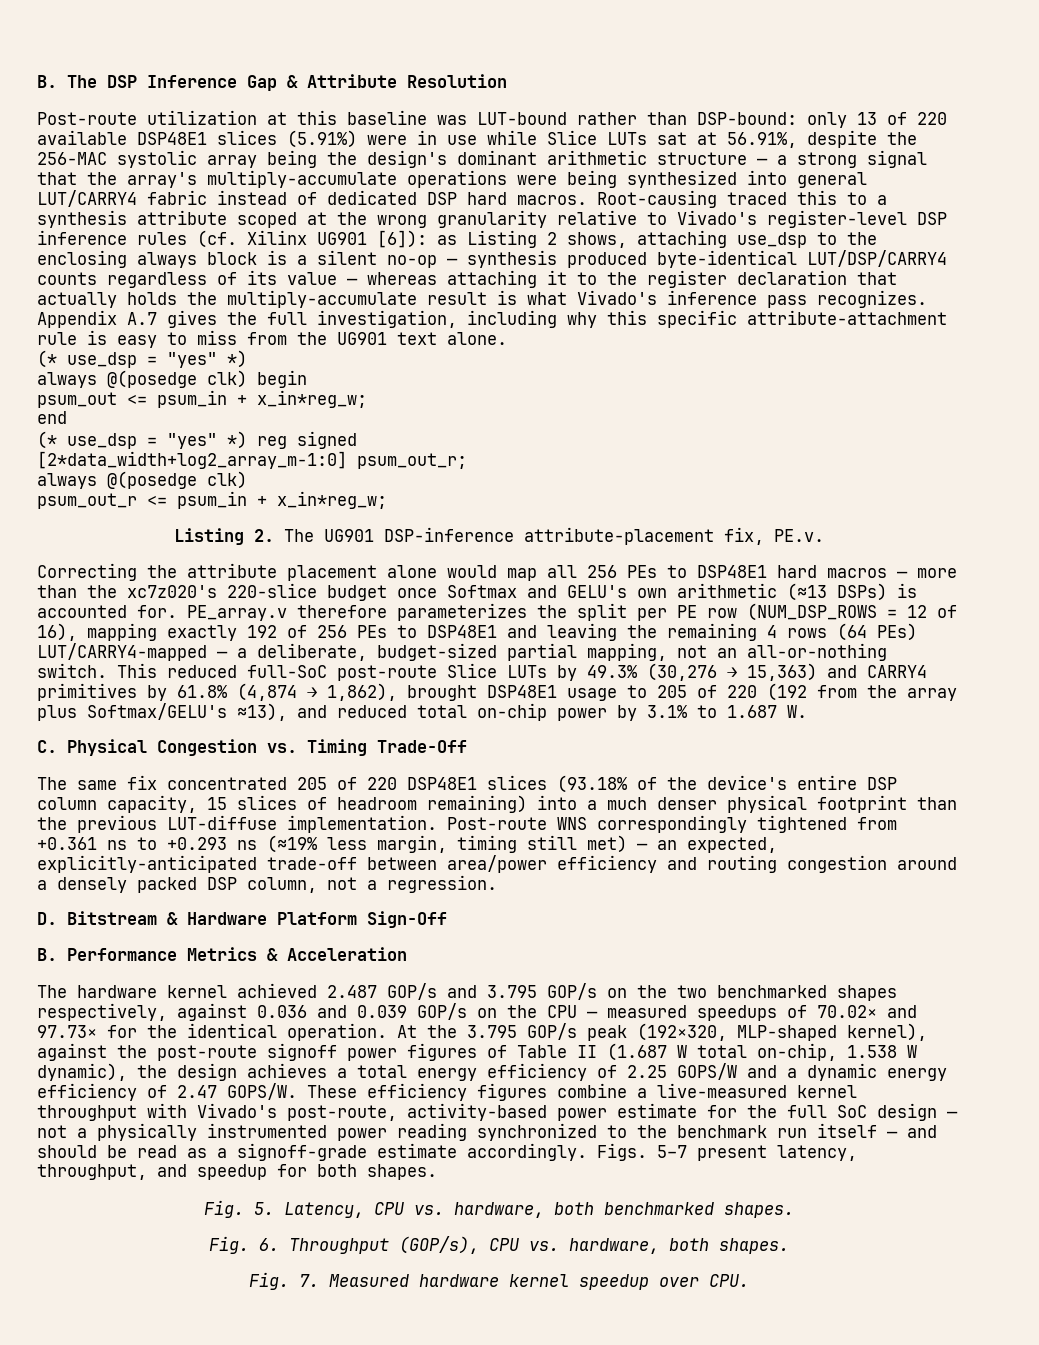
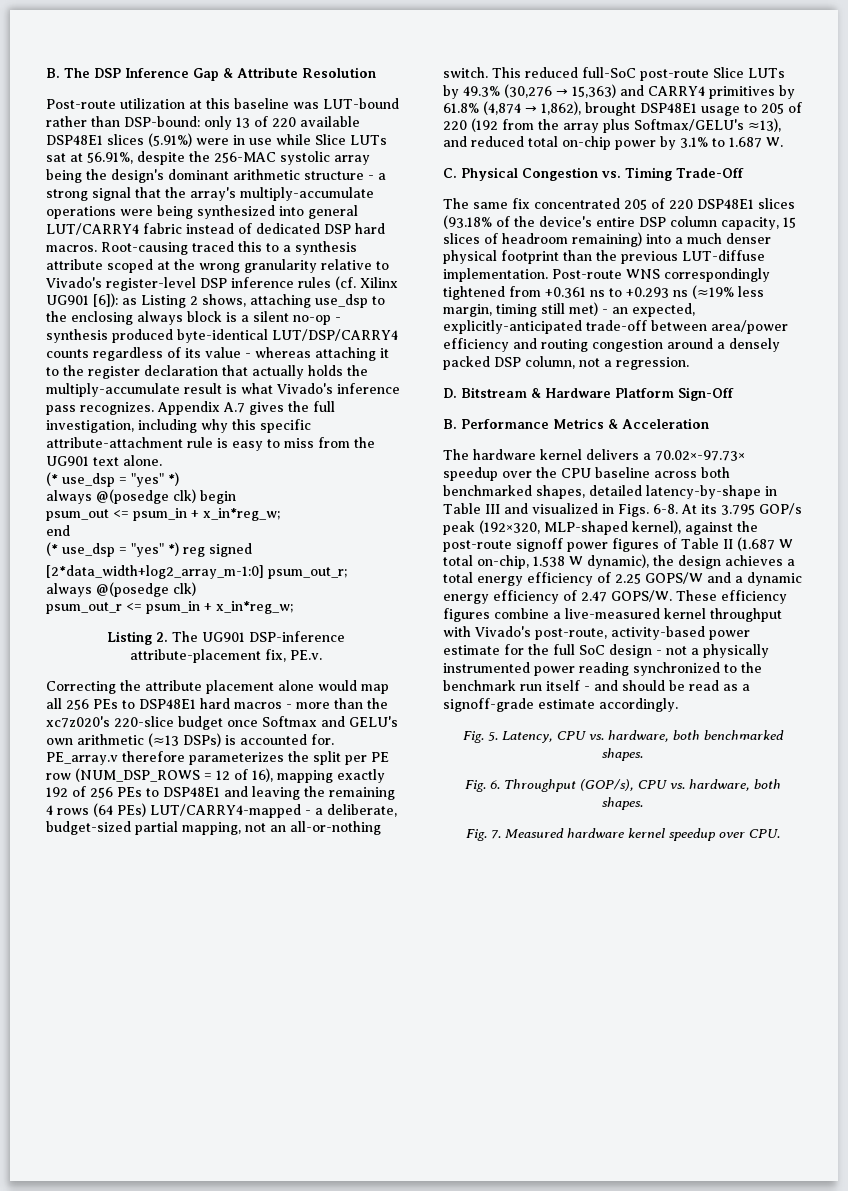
[757,158,768,165] — -> [368,175,374,180] -
[447,258,458,265] — -> [335,317,341,322] -
[347,278,358,285] — -> [245,353,251,358] -
[897,571,908,578] — -> [286,704,292,709] -
[217,651,228,658] — -> [305,810,311,815] -
[637,843,648,850] — -> [602,309,608,314] -
[237,983,897,1001] [37,1003,917,1021] [37,1023,457,1041] achieved 2.487 GOP/s and 3.795 GOP/s on the two benchmarked shapes respectively, against 0.036 and 0.039 GOP/s on the CPU — measured speedups of 70.02× and 97.73× for the identical operation. At the -> [586,449,745,461] [443,467,730,481] [443,485,777,499] [443,503,717,517] delivers a 70.02×-97.73× speedup over the CPU baseline across both benchmarked shapes, detailed latency-by-shape in Table III and visualized in Figs. 6-8. At its
[947,1111,958,1118] — -> [656,650,662,655] -
[887,1131,898,1138] — -> [584,686,590,691] -
[597,1143,857,1161] [37,1164,437,1180] Figs. 5–7 present latency, throughput, and speedup for both shapes. -> (678, 705) none

